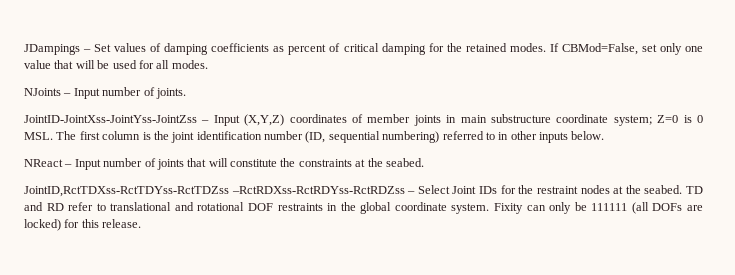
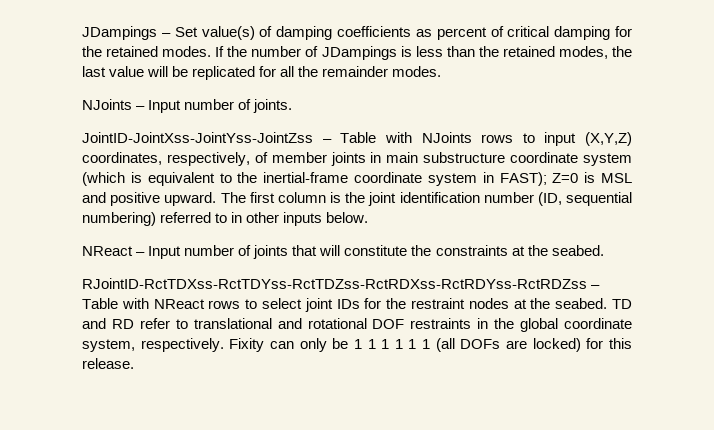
[114,43,147,52] values -> [201,26,255,40] value(s)
[561,43,703,55] [24,60,74,69] CBMod=False, set only one value that -> [227,46,632,60] [82,66,145,77] the number of JDampings is less than the retained modes, the last value
[112,60,137,69] used -> [192,66,256,80] replicated
(170, 64) none -> [298,66,389,77] the remainder
[213,114,347,126] Input (X,Y,Z) coordinates -> [340,132,632,146] [82,152,250,166] Table with NJoints rows to input (X,Y,Z) coordinates, respectively,
[613,115,703,126] [24,132,53,140] system; Z=0 is 0 MSL. -> [583,153,633,166] [82,172,632,186] [82,192,217,206] system (which is equivalent to the inertial-frame coordinate system in FAST); Z=0 is MSL and positive upward.
[24,185,477,197] JointID,RctTDXss-RctTDYss-RctTDZss –RctRDXss-RctRDYss-RctRDZss – Select Joint -> [82,278,601,289] [82,298,333,312] RJointID-RctTDXss-RctTDYss-RctTDZss-RctRDXss-RctRDYss-RctRDZss – Table with NReact rows to select joint
[451,203,490,214] system. -> [82,338,224,352] system, respectively.
[591,203,628,211] 111111 -> [353,339,431,349] 1 1 1 1 1 1

